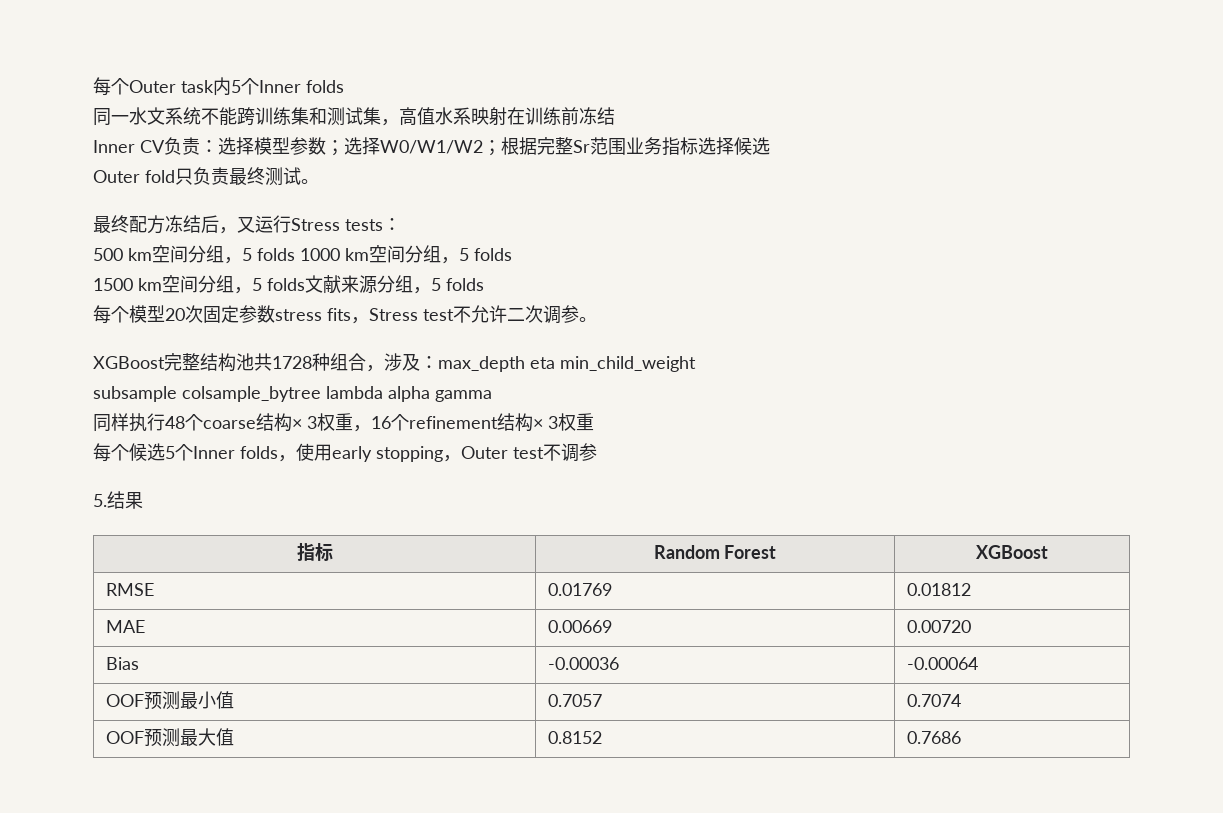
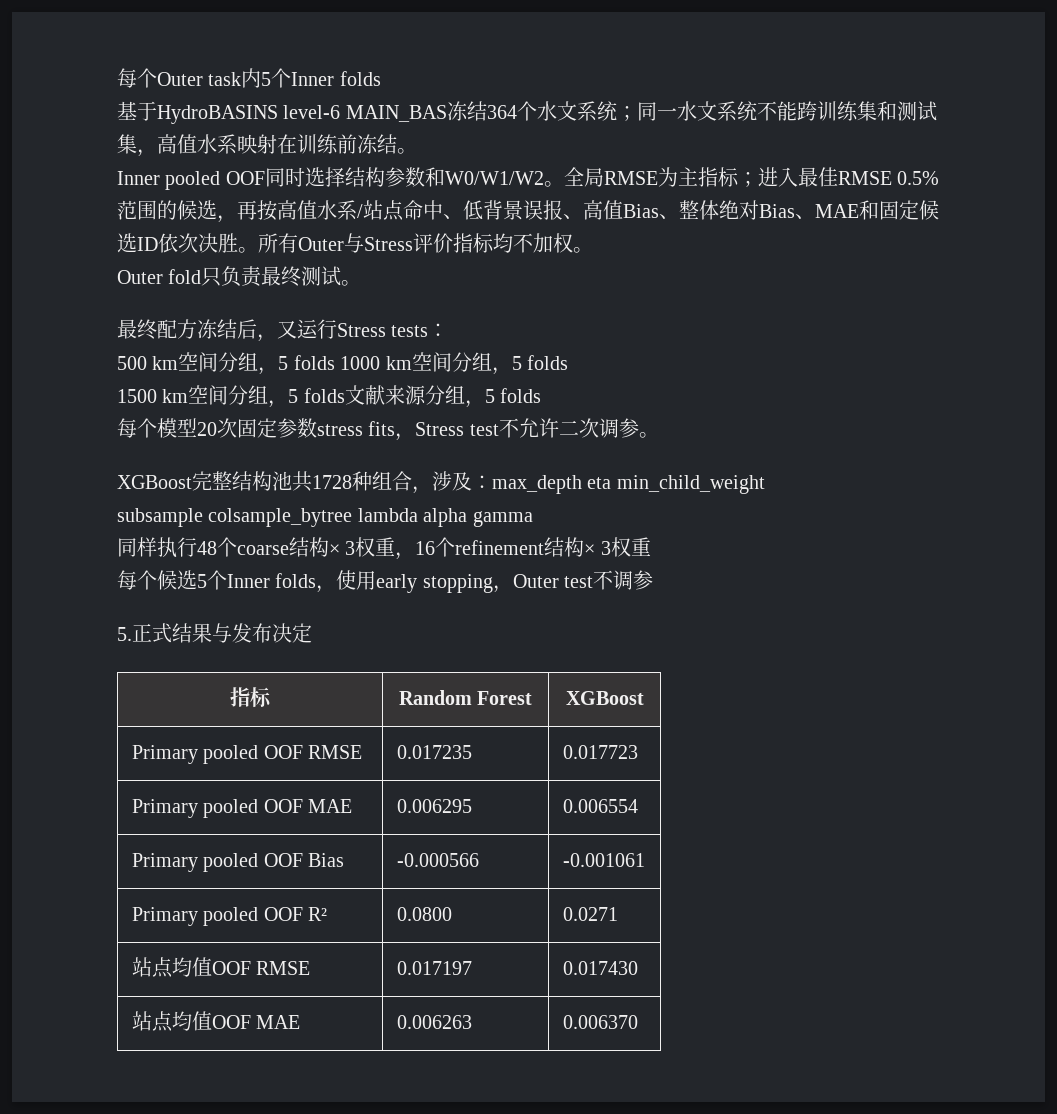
(344, 86) none -> [117,101,637,124] 基于HydroBASINS level-6 MAIN_BAS冻结364个水文系统；
[93,137,770,156] // Inner CV负责：选择模型参数；选择W0/W1/W2；根据完整Sr范围业务指标选择候选 -> [397,148,417,154] [117,167,940,190] [117,200,939,223] [117,233,593,253] 。 // Inner pooled OOF同时选择结构参数和W0/W1/W2。全局RMSE为主指标；进入最佳RMSE 0.5%范围的候选，再按高值水系/站点命中、低背景误报、高值Bias、整体绝对Bias、MAE和固定候选ID依次决胜。所有Outer与Stress评价指标均不加权。
(107, 500) none -> [132,623,172,643] 正式
(143, 500) none -> [212,623,312,643] 与发布决定
[105,583,154,596] [547,583,612,596] [906,583,971,596] [105,620,145,633] [547,620,612,633] [906,620,971,633] [105,657,139,670] [547,657,619,670] [906,657,978,670] [105,691,234,710] [547,694,602,707] [906,694,961,707] [105,728,234,747] [547,731,602,744] [906,731,961,744] RMSE | 0.01769 | 0.01812 // MAE | 0.00669 | 0.00720 // Bias | -0.00036 | -0.00064 // OOF预测最小值 | 0.7057 | 0.7074 // OOF预测最大值 | 0.8152 | 0.7686 -> [131,745,363,764] [396,745,472,759] [562,745,638,759] [131,799,353,818] [396,799,472,813] [562,799,638,813] [131,853,345,872] [396,853,479,867] [562,853,645,867] [131,907,328,926] [396,907,452,921] [562,907,618,921] [131,957,311,978] [396,961,472,975] [562,961,638,975] [131,1011,301,1032] [396,1015,472,1029] [562,1015,638,1029] Primary pooled OOF RMSE | 0.017235 | 0.017723 // Primary pooled OOF MAE | 0.006295 | 0.006554 // Primary pooled OOF Bias | -0.000566 | -0.001061 // Primary pooled OOF R² | 0.0800 | 0.0271 // 站点均值OOF RMSE | 0.017197 | 0.017430 // 站点均值OOF MAE | 0.006263 | 0.006370

